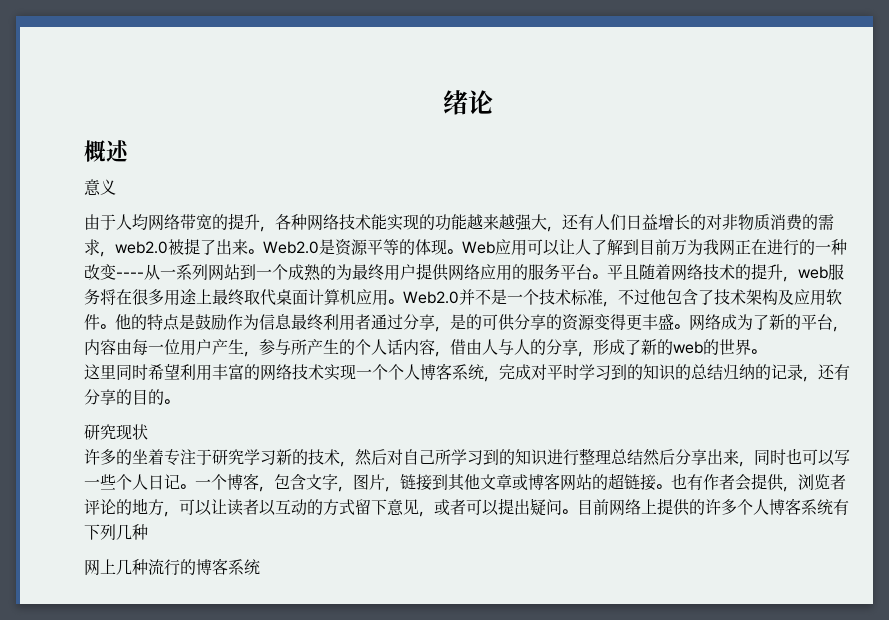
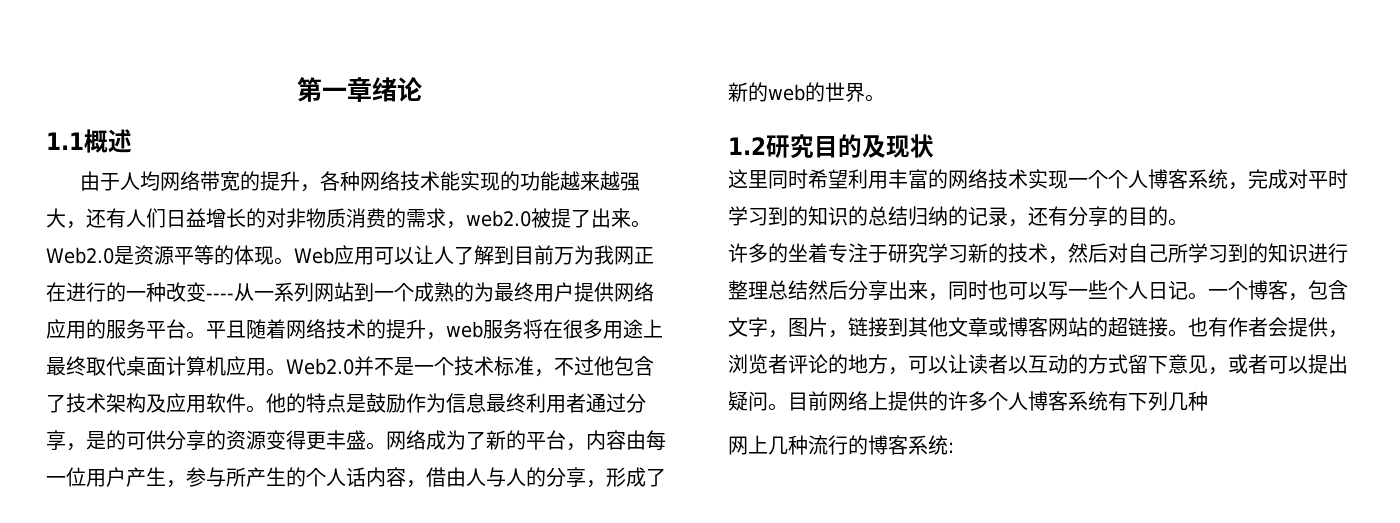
(442, 102) none -> [296,77,372,102] 第一章
(493, 102) none -> [46,132,84,150] 1.1
[84,179,116,196] // 意义 -> (132, 141) none
(766, 351) none -> [728,134,934,158] // 1.2研究目的及现状
[84,424,148,440] // 研究现状 -> (1188, 222) none
(260, 567) none -> [948,442,954,453] :

